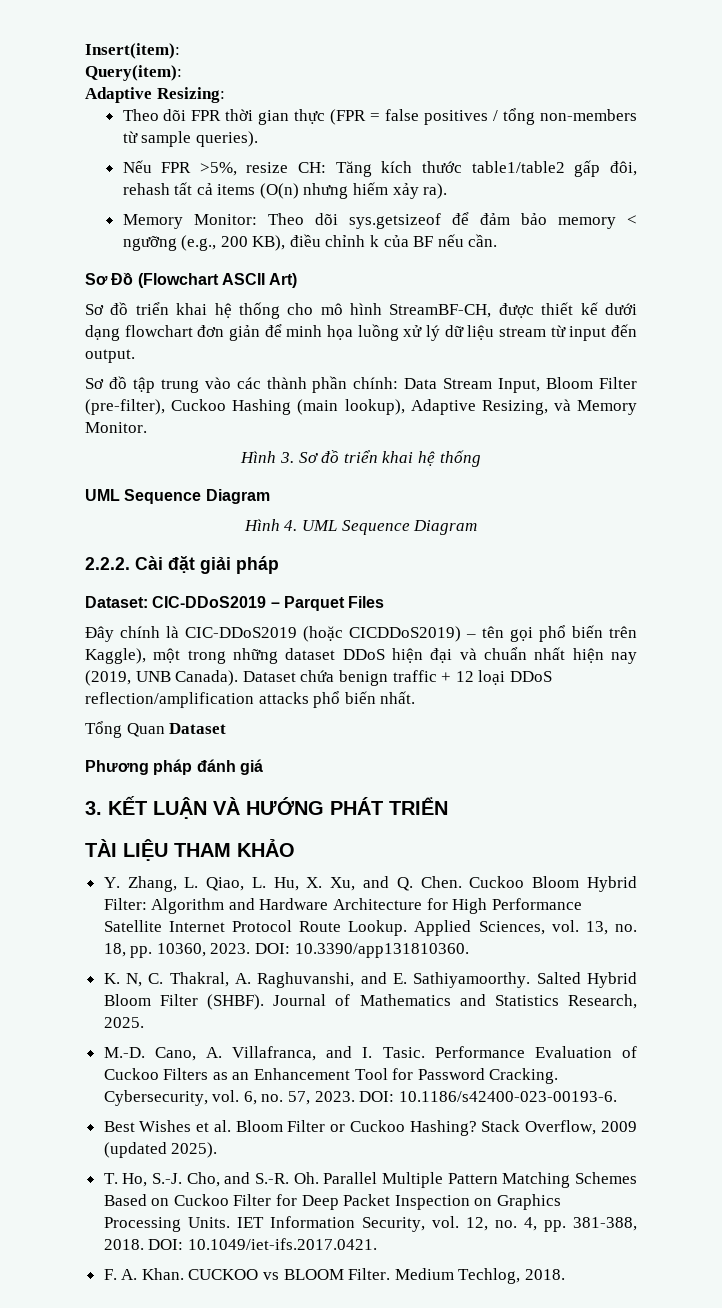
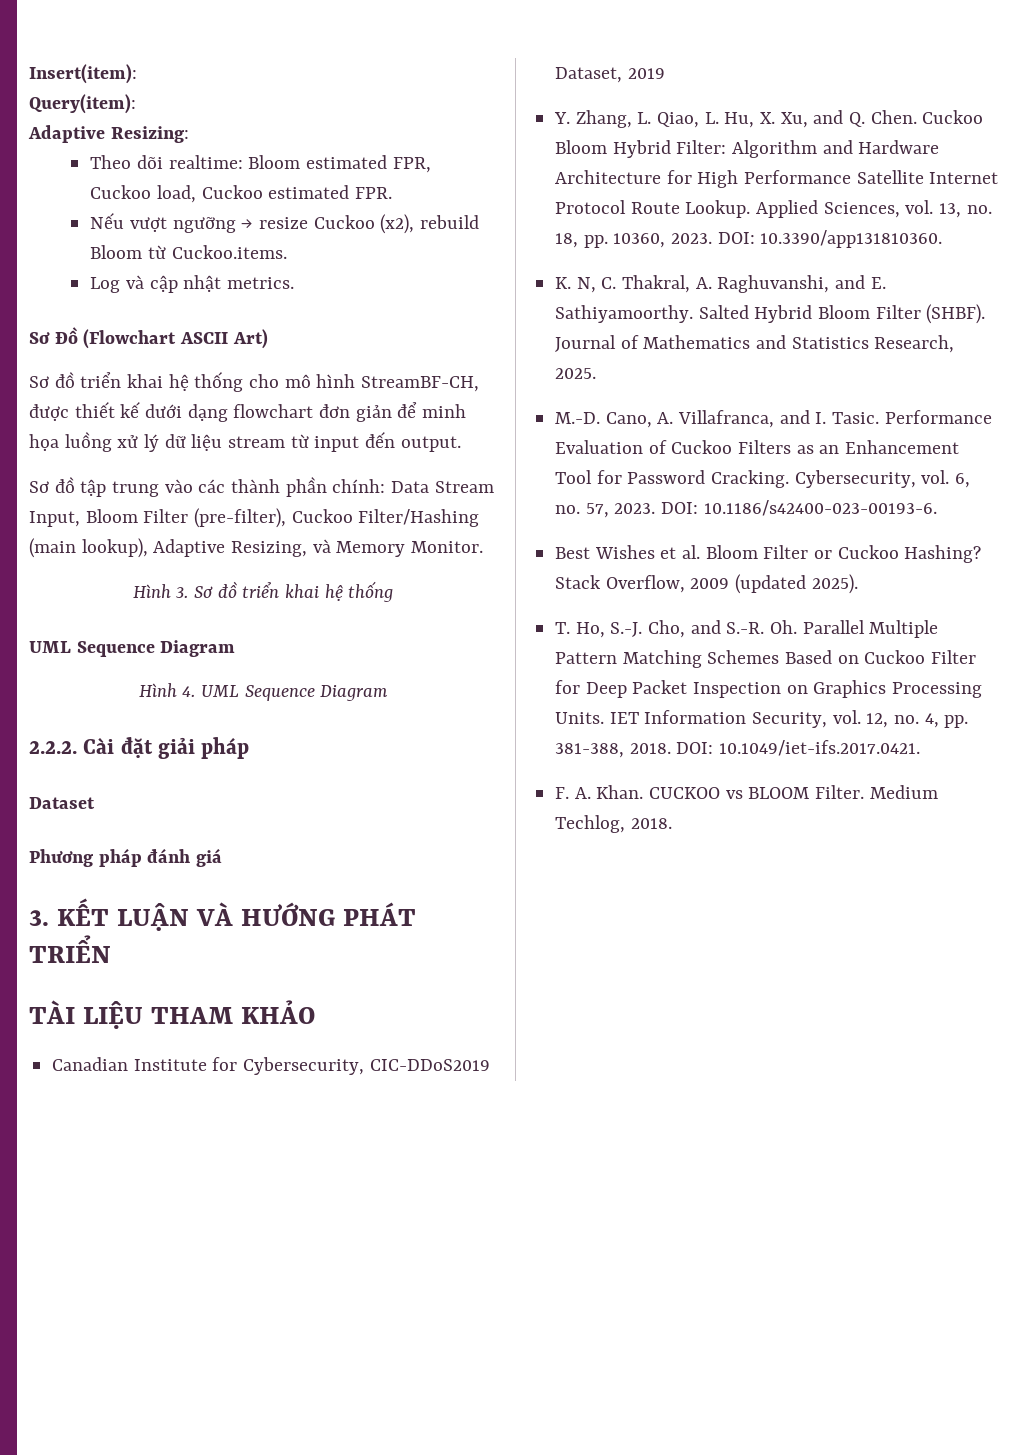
[191,108,637,125] [122,131,258,147] [122,160,637,177] [122,182,448,199] [122,212,637,229] [122,234,498,251] FPR thời gian thực (FPR = false positives / tổng non-members từ sample queries). // Nếu FPR >5%, resize CH: Tăng kích thước table1/table2 gấp đôi, rehash tất cả items (O(n) nhưng hiếm xảy ra). // Memory Monitor: Theo dõi sys.getsizeof để đảm bảo memory < ngưỡng (e.g., 200 KB), điều chỉnh k của BF nếu cần. -> [168,155,431,173] [90,185,393,203] [90,213,480,234] [90,245,287,259] [90,275,295,293] realtime: Bloom estimated FPR, Cuckoo load, Cuckoo estimated FPR. // Nếu vượt ngưỡng → resize Cuckoo (x2), rebuild Bloom từ Cuckoo.items. // Log và cập nhật metrics.
[232,399,292,415] Hashing -> [358,509,480,527] Filter/Hashing
[85,596,385,611] [85,625,637,642] [85,647,637,664] [85,670,552,686] [85,691,416,708] [85,721,165,738] Dataset: CIC-DDoS2019 – Parquet Files // Đây chính là CIC-DDoS2019 (hoặc CICDDoS2019) – tên gọi phổ biến trên Kaggle), một trong những dataset DDoS hiện đại và chuẩn nhất hiện nay (2019, UNB Canada). Dataset chứa benign traffic + 12 loại DDoS reflection/amplification attacks phổ biến nhất. // Tổng Quan -> (250, 748) none
(295, 848) none -> [52,1057,490,1075] [555,67,665,83] // Canadian Institute for Cybersecurity, CIC-DDoS2019 Dataset, 2019

